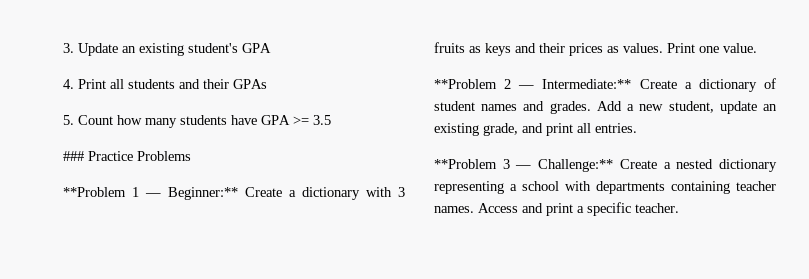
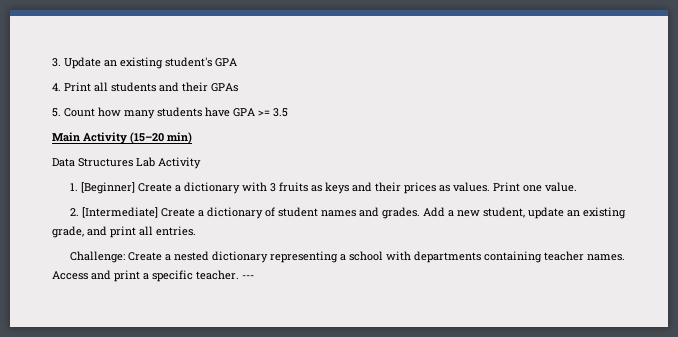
[63,151,191,161] [63,187,238,200] ### Practice Problems // **Problem 1 — Beginner:** -> [52,132,192,144] [52,157,201,169] [69,182,135,194] Main Activity (15–20 min) // Data Structures Lab Activity // 1. [Beginner]
[434,79,632,89] **Problem 2 — Intermediate:** -> [69,207,158,218] 2. [Intermediate]
[434,159,614,172] **Problem 3 — Challenge:** -> [69,251,125,263] Challenge:
(679, 208) none -> [242,275,254,279] ---

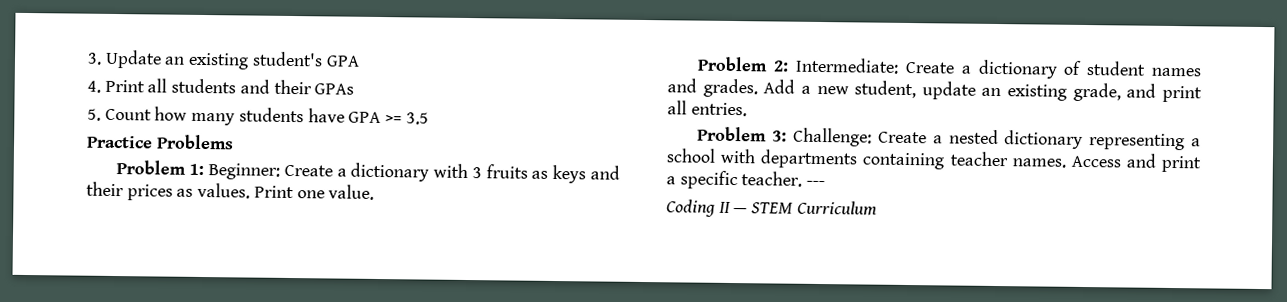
[52,132,192,144] [52,157,201,169] [69,182,135,194] Main Activity (15–20 min) // Data Structures Lab Activity // 1. [Beginner] -> [87,134,234,150] [116,160,281,180] Practice Problems // Problem 1: Beginner:
[69,207,158,218] 2. [Intermediate] -> [697,56,900,74] Problem 2: Intermediate:
(196, 231) none -> [697,126,788,142] Problem 3:
(254, 277) none -> [666,199,877,217] // Coding II — STEM Curriculum

